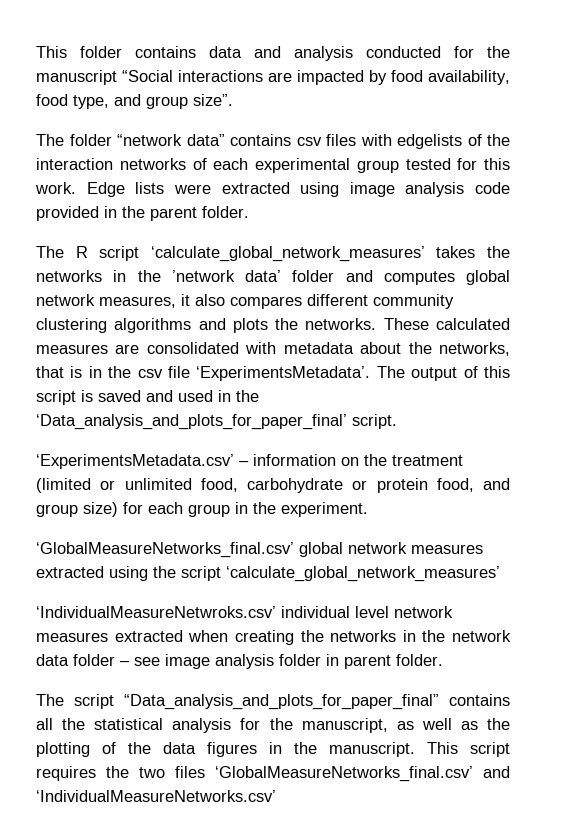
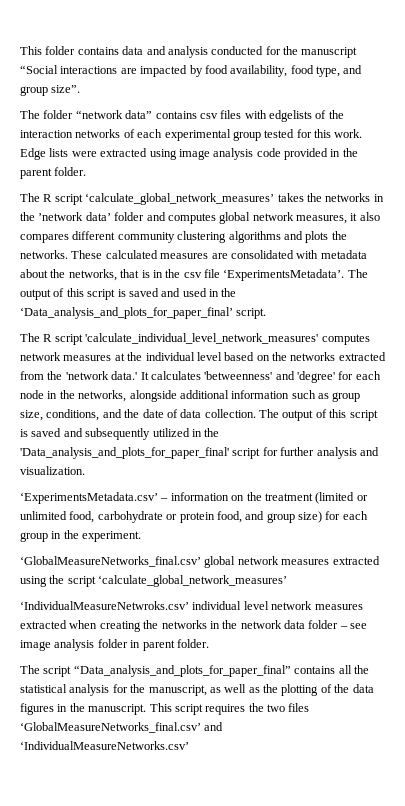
(397, 421) none -> [20,333,370,345] [20,352,386,361] [20,371,381,383] [20,390,361,402] [20,409,378,421] [20,428,220,440] [20,447,379,459] [20,466,85,475] // The R script 'calculate_individual_level_network_measures' computes network measures at the individual level based on the networks extracted from the 'network data.' It calculates 'betweenness' and 'degree' for each node in the networks, alongside additional information such as group size, conditions, and the date of data collection. The output of this script is saved and subsequently utilized in the 'Data_analysis_and_plots_for_paper_final' script for further analysis and visualization.

